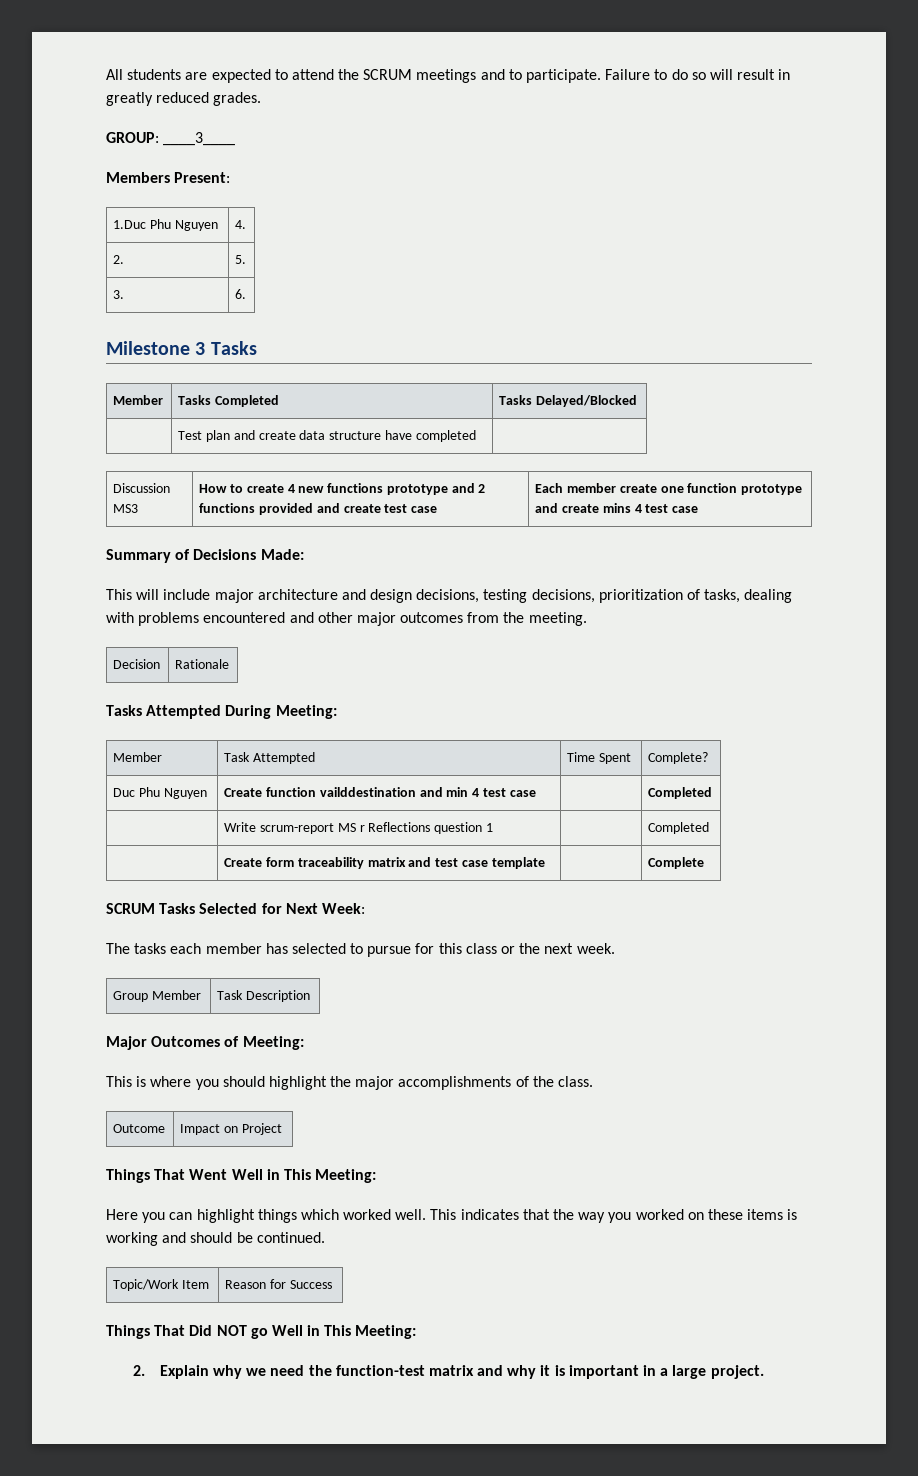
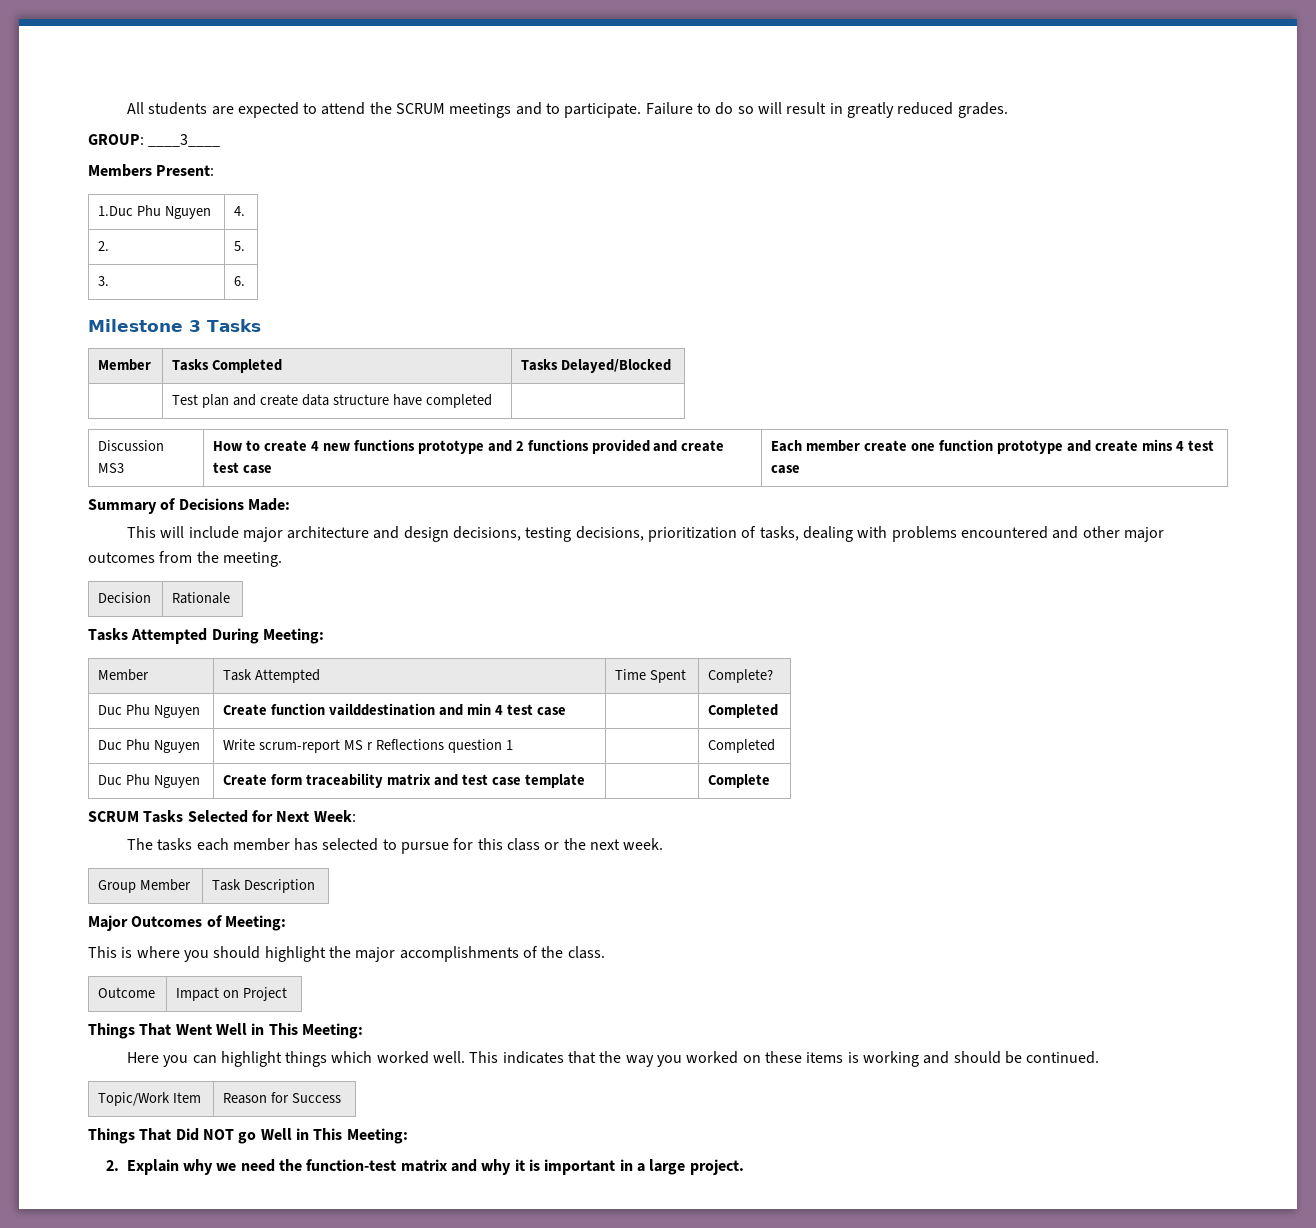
(713, 793) none -> [98,739,201,753] Duc Phu Nguyen
(710, 828) none -> [98,774,201,788] Duc Phu Nguyen

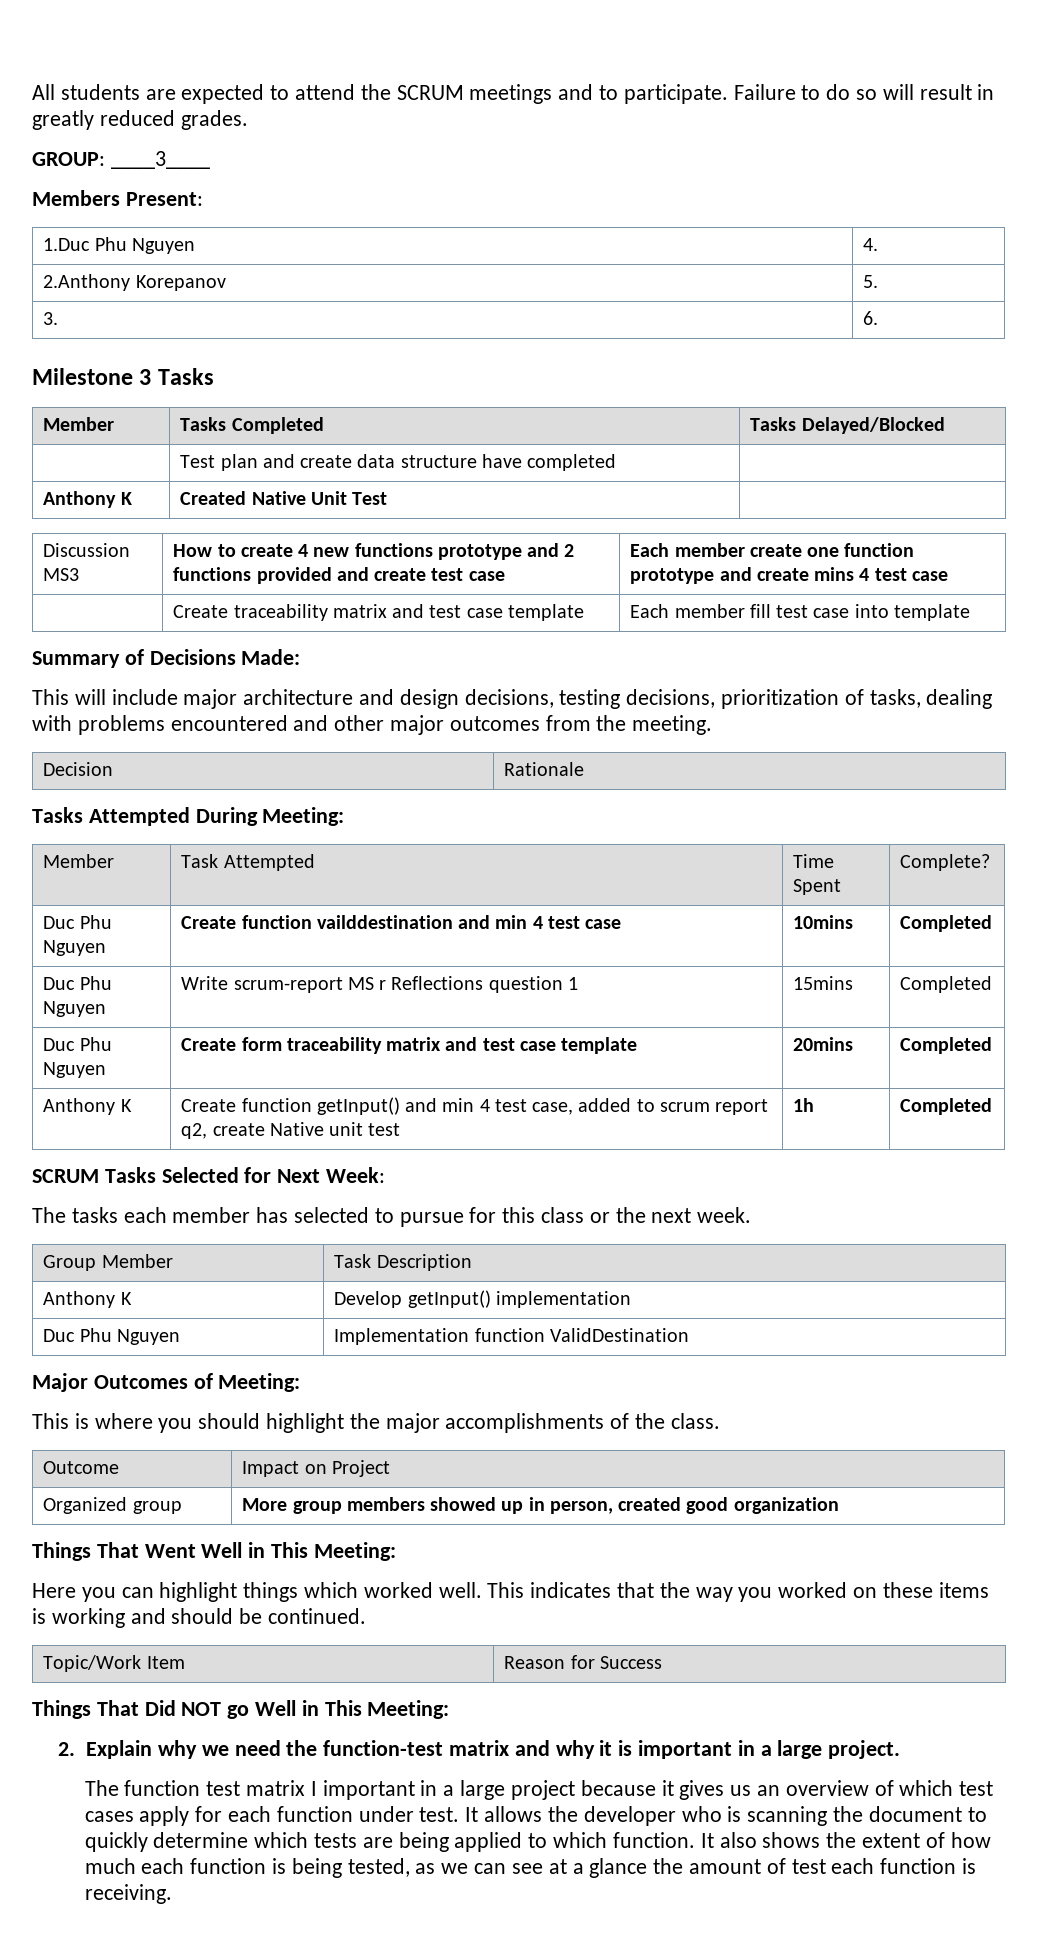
[98,241,110,251] 2. -> [43,274,226,291] 2.Anthony Korepanov
(492, 401) none -> [43,491,132,508] [180,491,388,505] // Anthony K | Created Native Unit Test |
(801, 469) none -> [173,604,584,621] [630,604,970,621] // | Create traceability matrix and test case template | Each member fill test case into template
(566, 711) none -> [793,915,854,929] 10mins
(513, 745) none -> [793,976,854,990] 15mins
[708,774,771,788] | Complete -> [793,1037,854,1051] [900,1037,993,1054] [43,1098,132,1115] [181,1097,769,1115] [181,1122,401,1139] [793,1098,815,1112] [900,1098,993,1115] 20mins | Completed // Anthony K | Create function getInput() and min 4 test case, added to scrum report q2, create Native unit test | 1h | Completed
(316, 886) none -> [43,1291,132,1308] [334,1290,631,1308] [43,1328,180,1345] [334,1328,689,1345] // Anthony K | Develop getInput() implementation // Duc Phu Nguyen | Implementation function ValidDestination
(288, 994) none -> [43,1497,182,1514] [242,1497,839,1514] // Organized group | More group members showed up in person, created good organization
(744, 1167) none -> [84,1780,994,1800] [84,1806,987,1826] [84,1832,991,1852] [84,1858,976,1878] [84,1884,172,1904] // The function test matrix I important in a large project because it gives us an overview of which test cases apply for each function under test. It allows the developer who is scanning the document to quickly determine which tests are being applied to which function. It also shows the extent of how much each function is being tested, as we can see at a glance the amount of test each function is receiving.

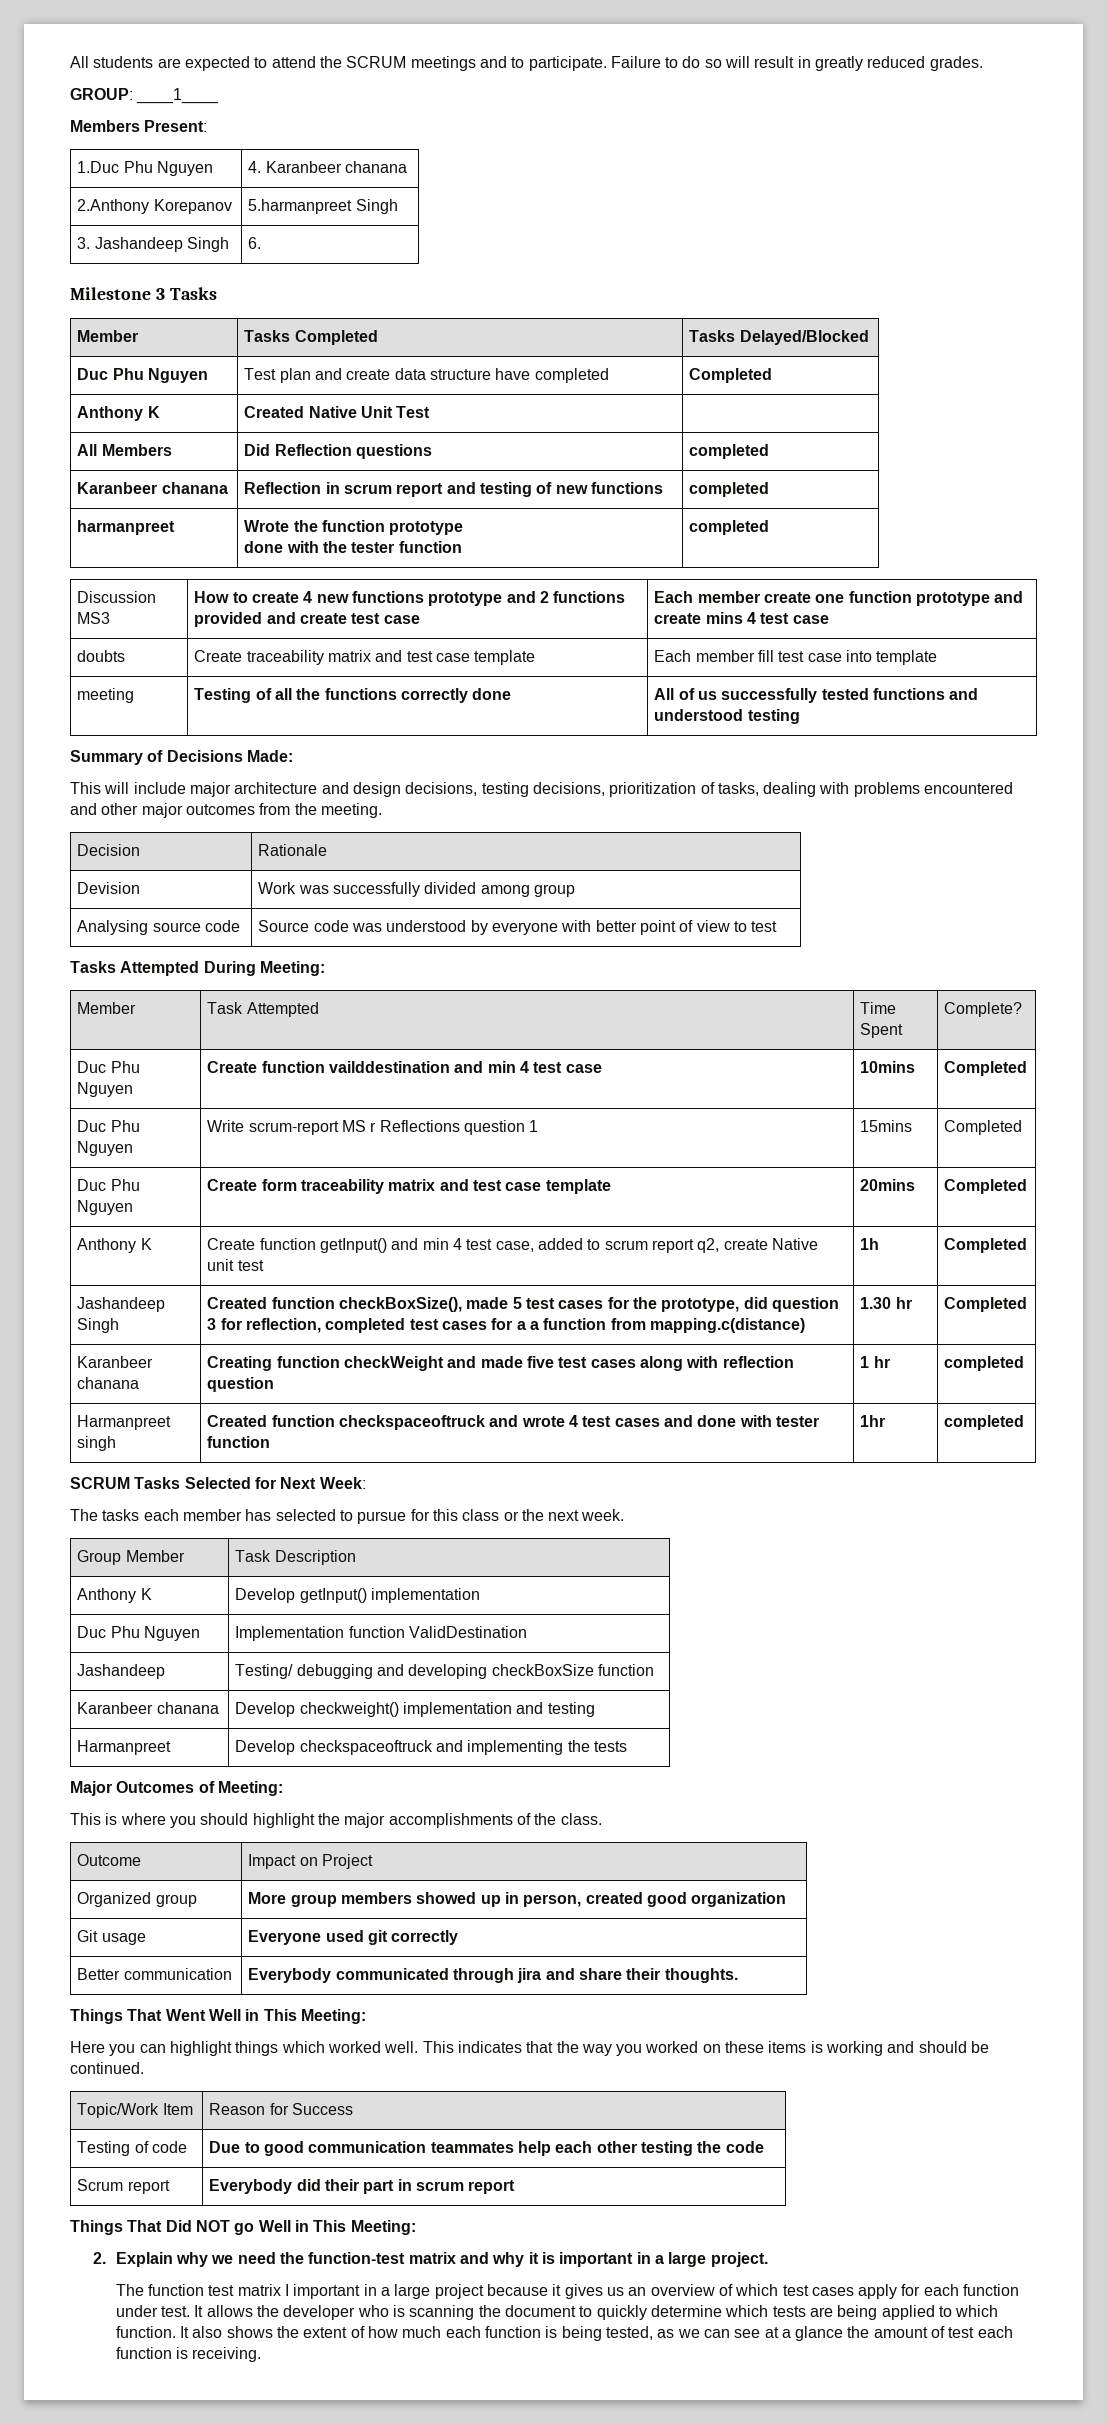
[110,151,210,169] ____3____ -> [136,88,220,104] ____1____
(879, 244) none -> [265,161,408,173] Karanbeer chanana
[863,275,879,288] 5. -> [248,199,398,214] 5.harmanpreet Singh
(59, 318) none -> [94,237,230,252] Jashandeep Singh
(945, 425) none -> [77,368,209,383] Duc Phu Nguyen
(617, 462) none -> [689,368,773,383] Completed
(388, 498) none -> [77,444,172,456] [244,444,433,459] [689,444,770,459] [77,482,228,494] [244,482,664,497] [689,482,770,497] [77,520,176,535] [244,520,464,535] [244,541,462,553] [689,520,770,535] // All Members | Did Reflection questions | completed // Karanbeer chanana | Reflection in scrum report and testing of new functions | completed // harmanpreet | Wrote the function prototype // done with the tester function | completed
(948, 576) none -> [77,650,126,662] doubts
(970, 612) none -> [77,688,135,703] [194,688,512,703] [654,688,979,703] [654,709,800,724] // meeting | Testing of all the functions correctly done | All of us successfully tested functions and understood testing
(585, 769) none -> [77,882,141,894] [258,882,576,897] [77,920,241,935] [258,920,778,935] // Devision | Work was successfully divided among group // Analysing source code | Source code was understood by everyone with better point of view to test
(993, 1106) none -> [77,1297,166,1312] [77,1318,120,1333] [207,1297,839,1312] [207,1318,805,1333] [860,1297,912,1309] [944,1297,1028,1312] [77,1356,154,1368] [77,1377,140,1389] [207,1356,794,1371] [207,1377,275,1392] [860,1356,890,1368] [944,1356,1025,1371] [77,1415,172,1430] [77,1436,117,1451] [207,1415,819,1430] [207,1436,271,1448] [860,1415,886,1427] [944,1415,1025,1430] // Jashandeep Singh | Created function checkBoxSize(), made 5 test cases for the prototype, did question 3 for reflection, completed test cases for a a function from mapping.c(distance) | 1.30 hr | Completed // Karanbeer chanana | Creating function checkWeight and made five test cases along with reflection question | 1 hr | completed // Harmanpreet singh | Created function checkspaceoftruck and wrote 4 test cases and done with tester function | 1hr | completed
(689, 1335) none -> [77,1664,166,1679] [235,1664,655,1679] [77,1702,219,1714] [235,1702,595,1717] [77,1740,172,1755] [235,1740,628,1755] // Jashandeep | Testing/ debugging and developing checkBoxSize function // Karanbeer chanana | Develop checkweight() implementation and testing // Harmanpreet | Develop checkspaceoftruck and implementing the tests
(839, 1505) none -> [77,1930,146,1945] [248,1930,459,1945] [77,1968,232,1980] [248,1968,738,1983] // Git usage | Everyone used git correctly // Better communication | Everybody communicated through jira and share their thoughts.
(662, 1662) none -> [77,2141,188,2156] [209,2141,764,2156] [77,2179,170,2194] [209,2179,516,2194] // Testing of code | Due to good communication teammates help each other testing the code // Scrum report | Everybody did their part in scrum report

